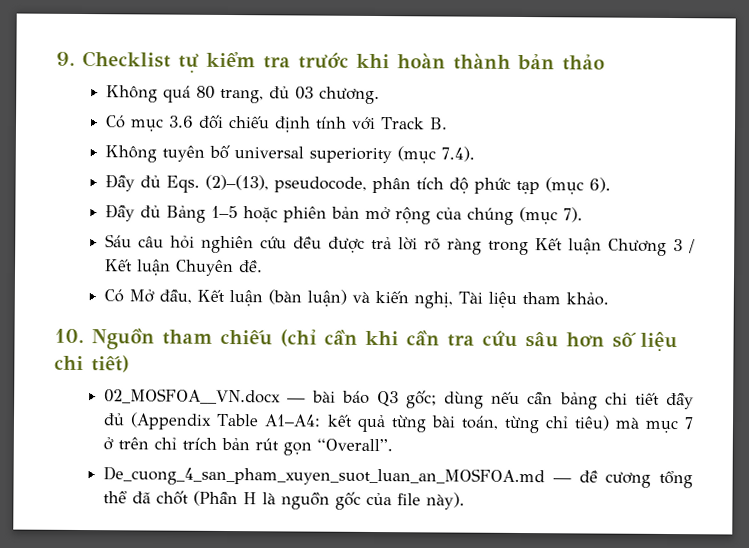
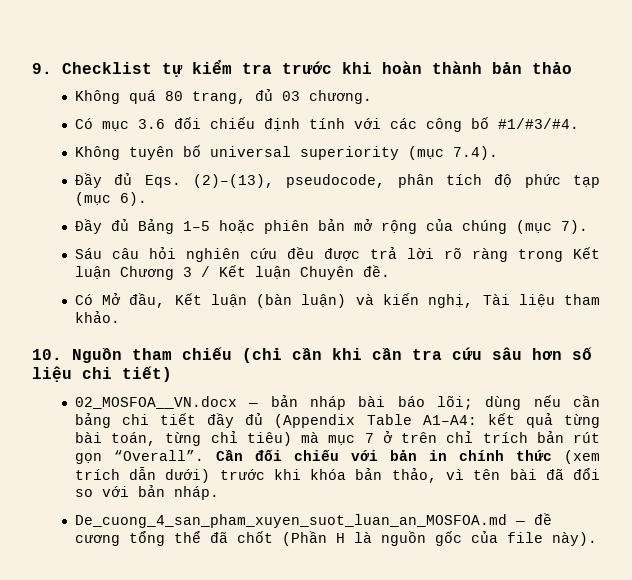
[380,117,449,130] Track B. -> [389,117,579,132] các công bố #1/#3/#4.
[311,390,438,409] bài báo Q3 gốc; -> [270,395,473,410] bản nháp bài báo lõi;
(394, 445) none -> [215,449,600,464] [74,467,601,483] [74,485,219,500] Cần đối chiếu với bản in chính thức (xem trích dẫn dưới) trước khi khóa bản thảo, vì tên bài đã đổi so với bản nháp.

